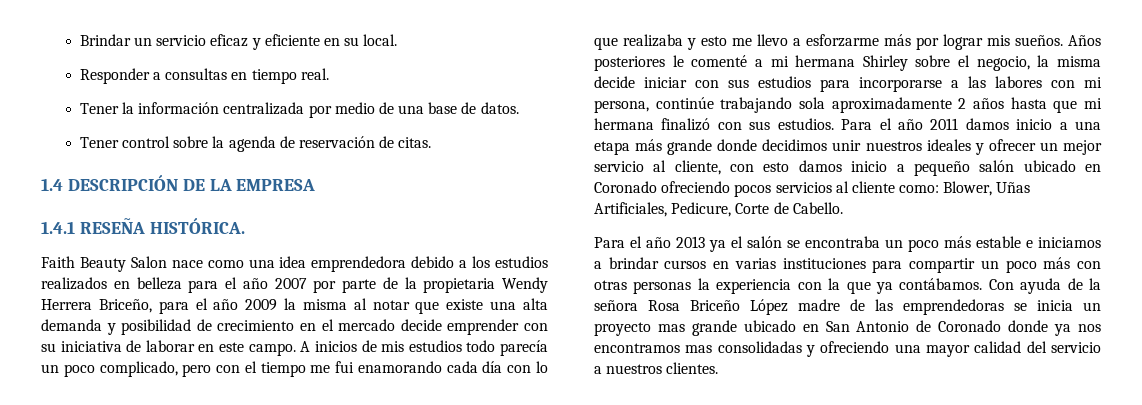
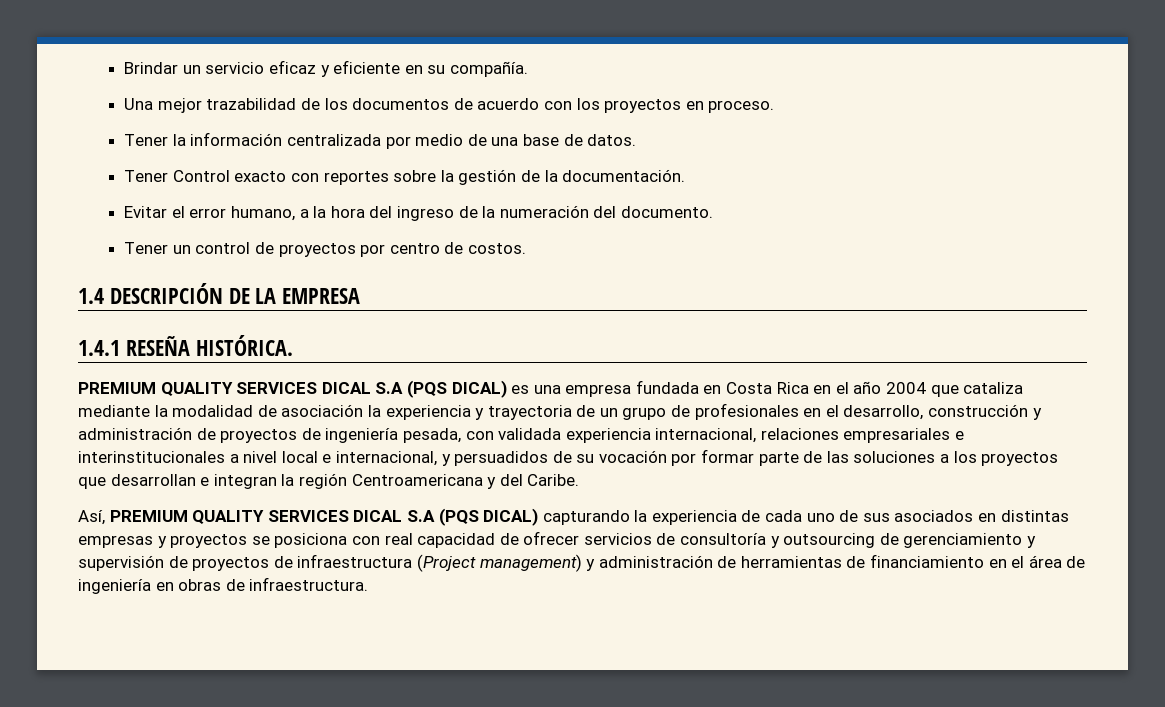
[363,34,398,46] [79,68,329,84] local. // Responder a consultas en tiempo real. -> [450,61,529,77] [124,98,775,113] compañía. // Una mejor trazabilidad de los documentos de acuerdo con los proyectos en proceso.
[121,136,432,152] control sobre la agenda de reservación de citas. -> [172,169,686,185] [124,205,713,221] [124,242,527,257] Control exacto con reportes sobre la gestión de la documentación. // Evitar el error humano, a la hora del ingreso de la numeración del documento. // Tener un control de proyectos por centro de costos.
[41,256,549,272] [41,277,548,293] [41,298,549,314] [41,319,549,335] [41,340,549,356] [41,361,548,377] [594,34,1101,50] [594,55,1101,71] [594,76,1102,92] [594,97,1102,113] [594,118,1101,131] [594,139,1102,155] [594,160,1101,176] [594,181,1031,197] [594,202,843,217] [594,236,1101,252] [594,257,1101,273] [594,278,1101,294] [594,299,1101,315] [594,320,1101,336] [594,341,1101,357] [594,362,719,374] Faith Beauty Salon nace como una idea emprendedora debido a los estudios realizados en belleza para el año 2007 por parte de la propietaria Wendy Herrera Briceño, para el año 2009 la misma al notar que existe una alta demanda y posibilidad de crecimiento en el mercado decide emprender con su iniciativa de laborar en este campo. A inicios de mis estudios todo parecía un poco complicado, pero con el tiempo me fui enamorando cada día con lo que realizaba y esto me llevo a esforzarme más por lograr mis sueños. Años posteriores le comenté a mi hermana Shirley sobre el negocio, la misma decide iniciar con sus estudios para incorporarse a las labores con mi persona, continúe trabajando sola aproximadamente 2 años hasta que mi hermana finalizó con sus estudios. Para el año 2011 damos inicio a una etapa más grande donde decidimos unir nuestros ideales y ofrecer un mejor servicio al cliente, con esto damos inicio a pequeño salón ubicado en Coronado ofreciendo pocos servicios al cliente como: Blower, Uñas Artificiales, Pedicure, Corte de Cabello. // Para el año 2013 ya el salón se encontraba un poco más estable e iniciamos a brindar cursos en varias instituciones para compartir un poco más con otras personas la experiencia con la que ya contábamos. Con ayuda de la señora Rosa Briceño López madre de las emprendedoras se inicia un proyecto mas grande ubicado en San Antonio de Coronado donde ya nos encontramos mas consolidadas y ofreciendo una mayor calidad del servicio a nuestros clientes. -> [78,380,1024,398] [78,403,1042,420] [78,427,965,443] [78,449,1059,466] [78,473,580,489] [78,508,1069,526] [78,531,1037,548] [78,554,1086,572] [78,577,369,594] PREMIUM QUALITY SERVICES DICAL S.A (PQS DICAL) es una empresa fundada en Costa Rica en el año 2004 que cataliza mediante la modalidad de asociación la experiencia y trayectoria de un grupo de profesionales en el desarrollo, construcción y administración de proyectos de ingeniería pesada, con validada experiencia internacional, relaciones empresariales e interinstitucionales a nivel local e internacional, y persuadidos de su vocación por formar parte de las soluciones a los proyectos que desarrollan e integran la región Centroamericana y del Caribe. // Así, PREMIUM QUALITY SERVICES DICAL S.A (PQS DICAL) capturando la experiencia de cada uno de sus asociados en distintas empresas y proyectos se posiciona con real capacidad de ofrecer servicios de consultoría y outsourcing de gerenciamiento y supervisión de proyectos de infraestructura (Project management) y administración de herramientas de financiamiento en el área de ingeniería en obras de infraestructura.

